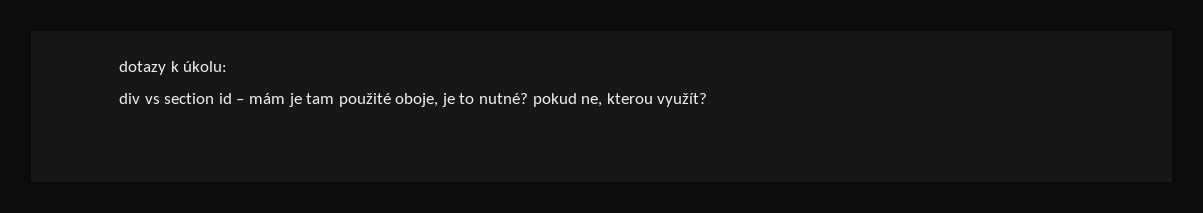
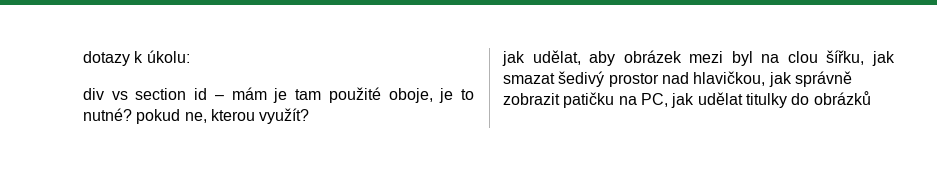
(708, 100) none -> [502,50,895,66] [503,71,852,87] [503,91,871,108] // jak udělat, aby obrázek mezi byl na clou šířku, jak smazat šedivý prostor nad hlavičkou, jak správně zobrazit patičku na PC, jak udělat titulky do obrázků

